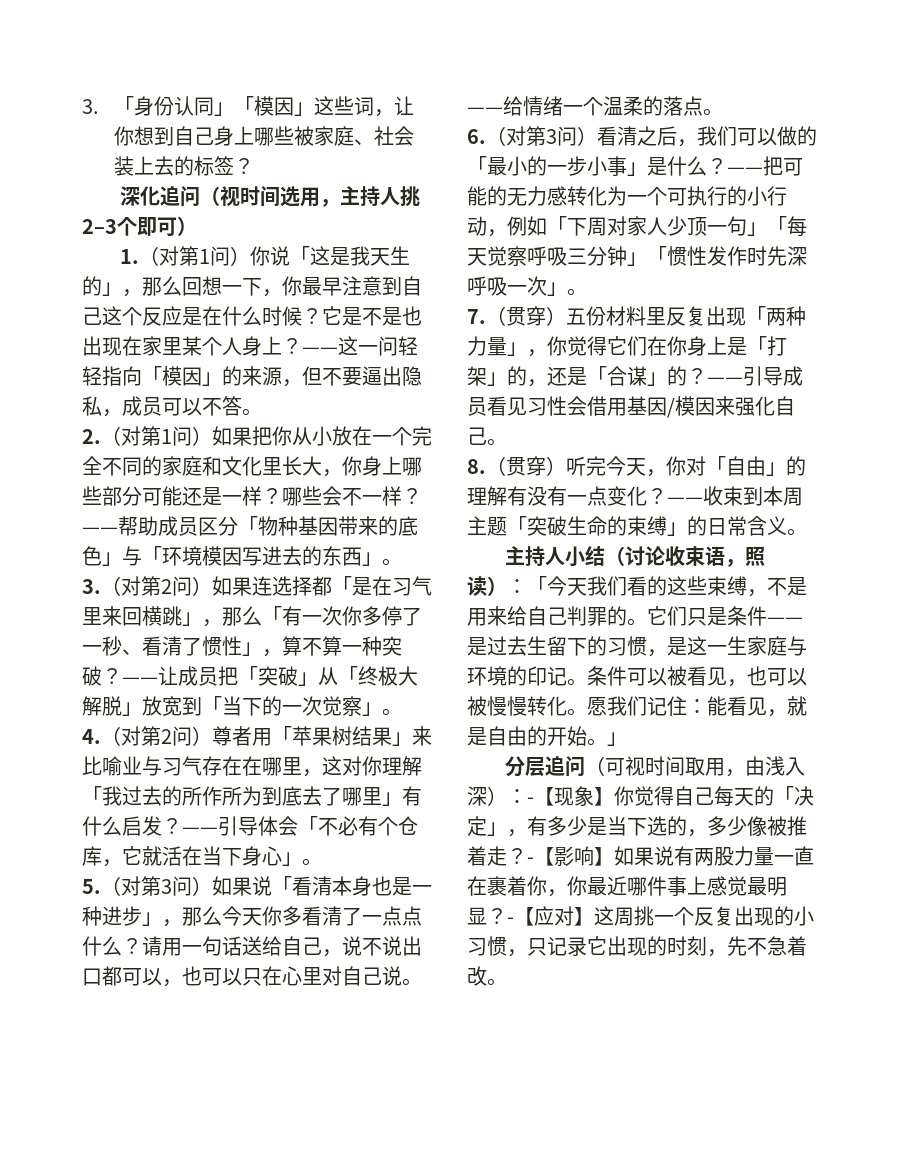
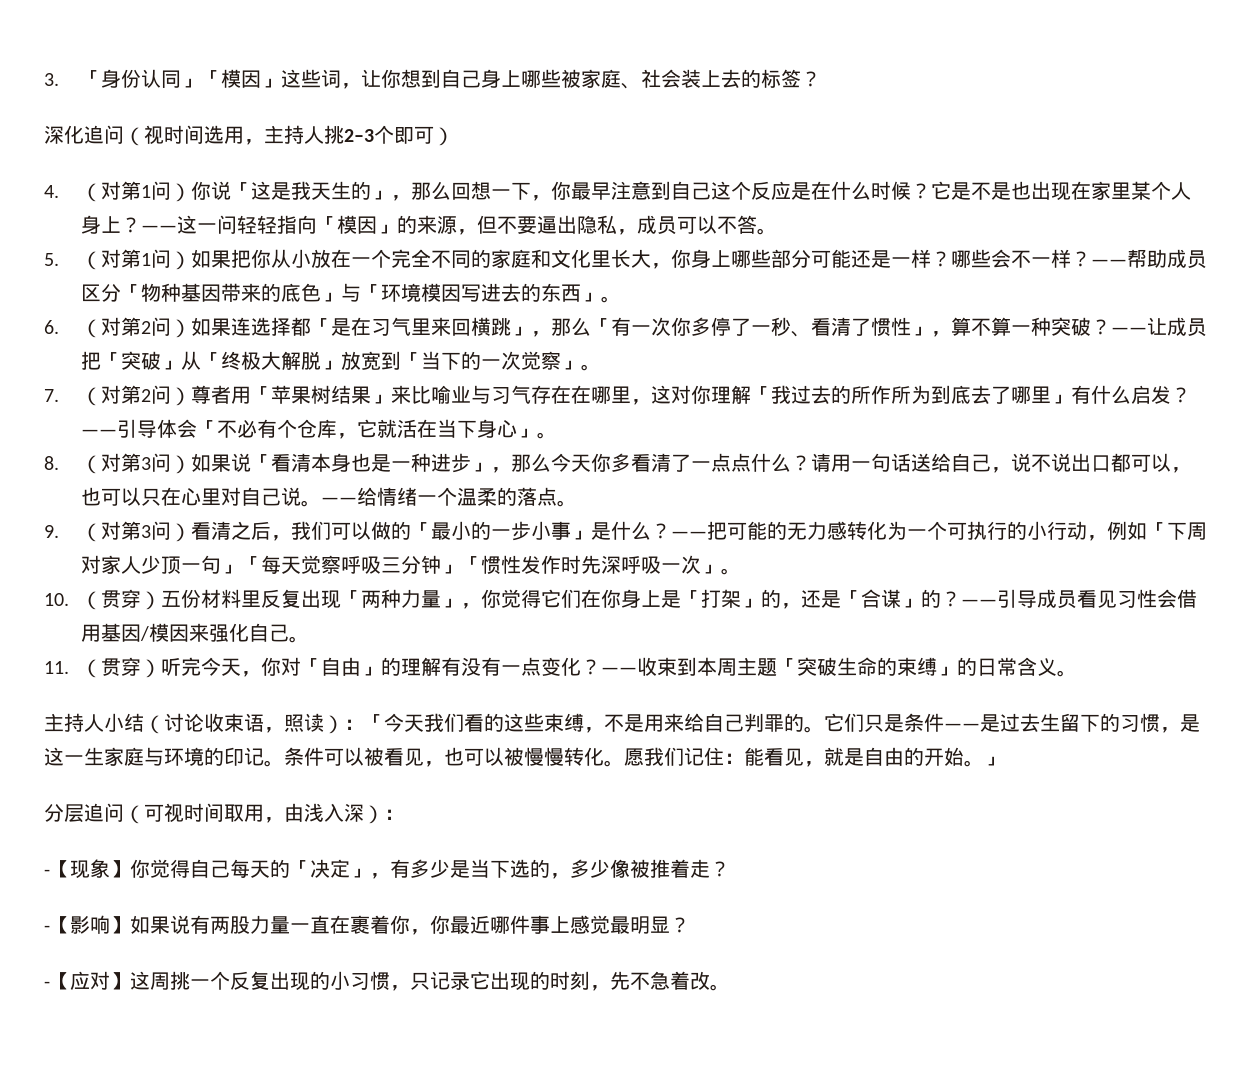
[119,249,139,264] 1. -> [44,185,59,198] 4.
[82,429,101,444] 2. -> [44,253,59,266] 5.
[82,579,101,594] 3. -> [44,320,59,334] 6.
[82,729,101,744] 4. -> [44,389,59,402] 7.
[82,879,101,894] 5. -> [44,456,59,470] 8.
[467,129,486,144] 6. -> [44,525,59,538] 9.
[467,309,486,324] 7. -> [44,593,69,606] 10.
[467,459,486,474] 8. -> [44,661,69,674] 11.
(527, 796) none -> (404, 814) //
(527, 856) none -> (730, 869) //
(507, 916) none -> (690, 925) //

